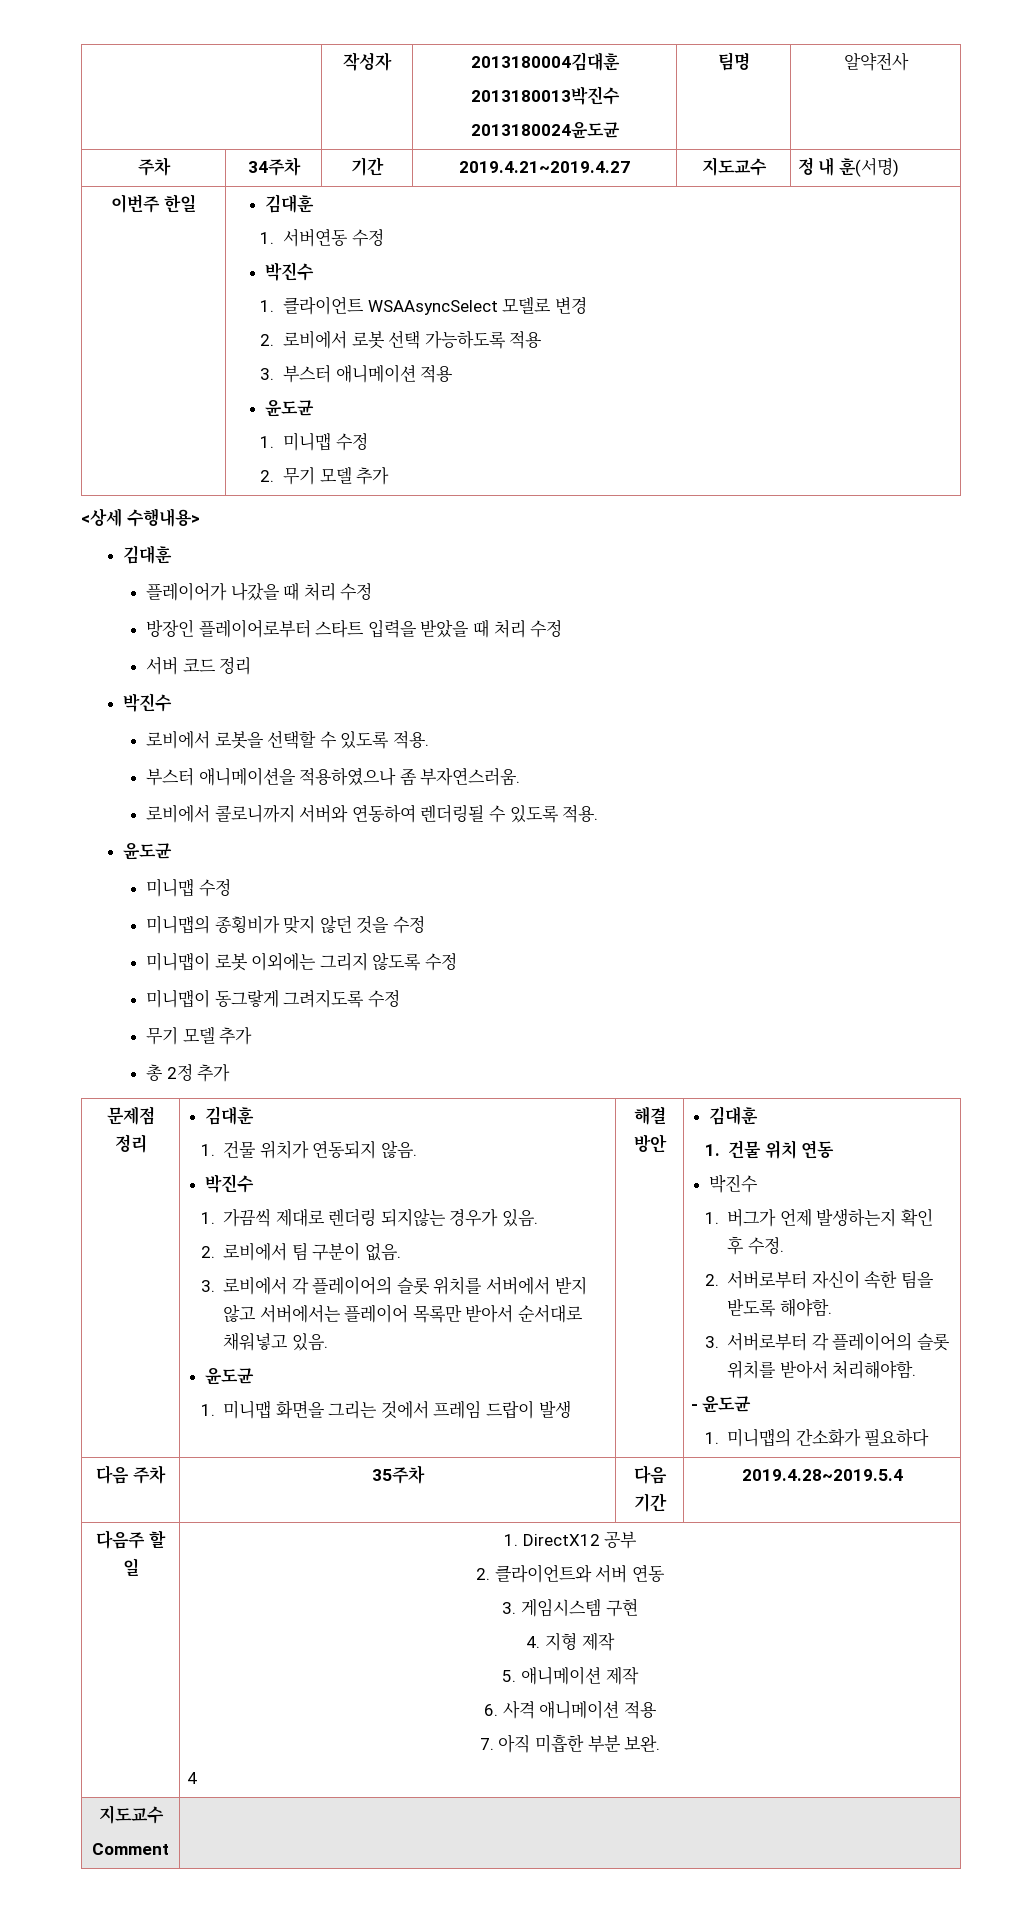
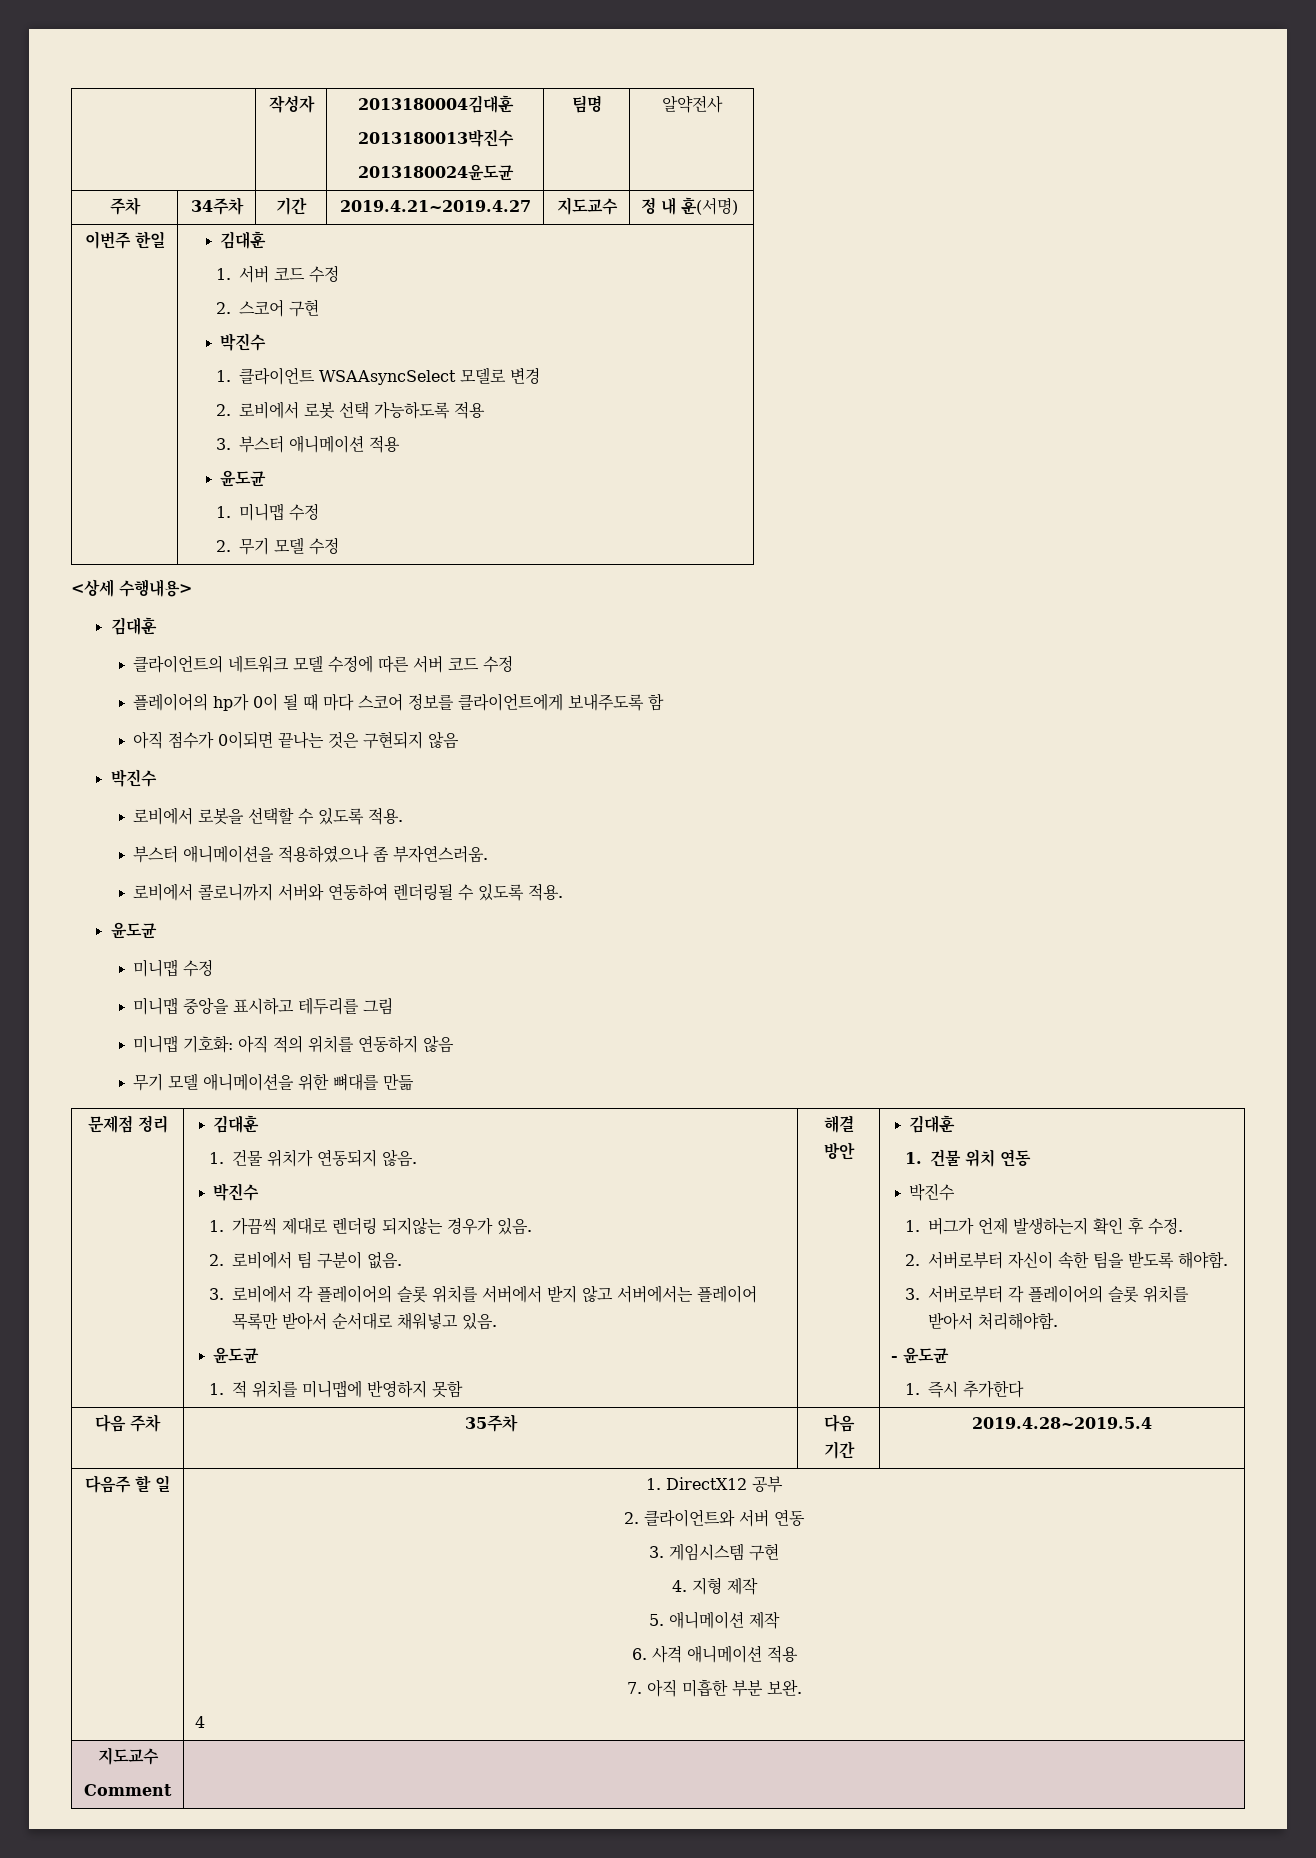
[282,228,384,247] 서버연동 수정 -> [239,265,340,283] [216,299,320,317] 서버 코드 수정 // 2. 스코어 구현
[356,467,390,485] 추가 -> [309,537,340,555] 수정
[146,582,373,601] [146,619,563,638] [146,656,252,675] 플레이어가 나갔을 때 처리 수정 // 방장인 플레이어로부터 스타트 입력을 받았을 때 처리 수정 // 서버 코드 정리 -> [132,655,513,673] [132,693,664,711] [132,731,459,749] 클라이언트의 네트워크 모델 수정에 따른 서버 코드 수정 // 플레이어의 hp가 0이 될 때 마다 스코어 정보를 클라이언트에게 보내주도록 함 // 아직 점수가 0이되면 끝나는 것은 구현되지 않음
[146,915,425,934] [146,952,457,971] [146,989,400,1008] [146,1027,253,1045] [146,1064,231,1082] 미니맵의 종횡비가 맞지 않던 것을 수정 // 미니맵이 로봇 이외에는 그리지 않도록 수정 // 미니맵이 동그랗게 그려지도록 수정 // 무기 모델 추가 // 총 2정 추가 -> [132,997,393,1015] [132,1035,454,1053] [132,1073,414,1091] 미니맵 중앙을 표시하고 테두리를 그림 // 미니맵 기호화: 아직 적의 위치를 연동하지 않음 // 무기 모델 애니메이션을 위한 뼈대를 만듦
[223,1400,571,1419] 미니맵 화면을 그리는 것에서 프레임 드랍이 발생 -> [231,1380,463,1398] 적 위치를 미니맵에 반영하지 못함
[727,1428,930,1447] 미니맵의 간소화가 필요하다 -> [927,1380,1024,1398] 즉시 추가한다

